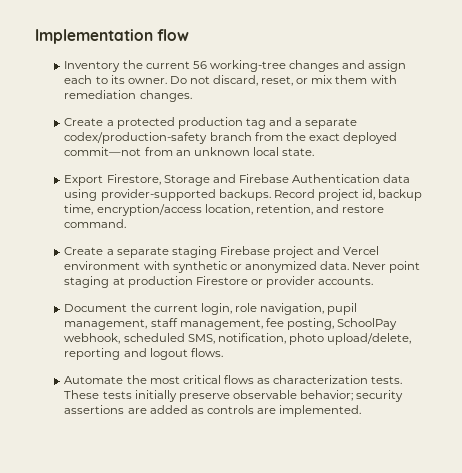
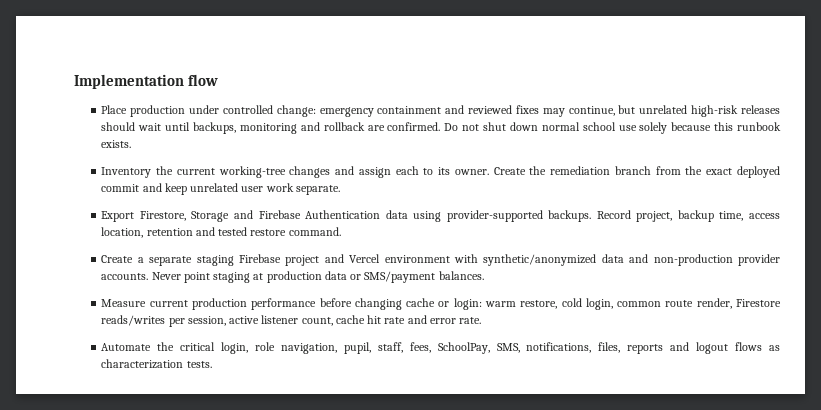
(190, 35) none -> [101,105,780,117] [101,122,781,134] [101,140,132,148] // Place production under controlled change: emergency containment and reviewed fixes may continue, but unrelated high-risk releases should wait until backups, monitoring and rollback are confirmed. Do not shut down normal school use solely because this runbook exists.
[192,61,207,69] 56 -> (215, 171) none
[169,75,397,86] [64,90,192,102] [64,117,358,129] [64,132,208,144] Do not discard, reset, or mix them with remediation changes. // Create a protected production tag and a separate codex/production-safety -> [493,166,611,175] Create the remediation
[64,147,314,156] commit—not from an unknown local state. -> [101,183,340,195] commit and keep unrelated user work separate.
[317,189,423,201] [64,204,339,216] project id, backup time, encryption/access location, retention, and -> [636,210,780,222] [101,227,248,238] project, backup time, access location, retention and tested
[172,261,349,273] synthetic or anonymized data. -> [483,254,781,266] [101,273,149,280] synthetic/anonymized data and non-production provider accounts.
[195,276,374,288] [64,303,358,315] [64,318,397,330] [64,333,411,345] [64,348,223,360] [64,375,403,384] [64,390,404,402] [64,405,362,417] Firestore or provider accounts. // Document the current login, role navigation, pupil management, staff management, fee posting, SchoolPay webhook, scheduled SMS, notification, photo upload/delete, reporting and logout flows. // Automate the most critical flows as characterization tests. These tests initially preserve observable behavior; security assertions are added as controls are implemented. -> [324,271,484,283] [101,298,781,310] [101,315,482,327] [101,342,780,354] [101,359,212,369] data or SMS/payment balances. // Measure current production performance before changing cache or login: warm restore, cold login, common route render, Firestore reads/writes per session, active listener count, cache hit rate and error rate. // Automate the critical login, role navigation, pupil, staff, fees, SchoolPay, SMS, notifications, files, reports and logout flows as characterization tests.

